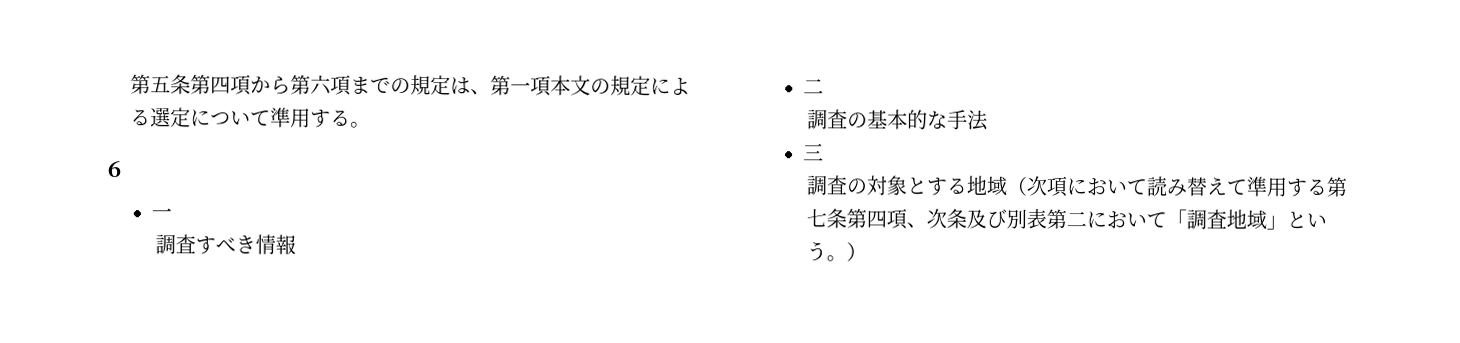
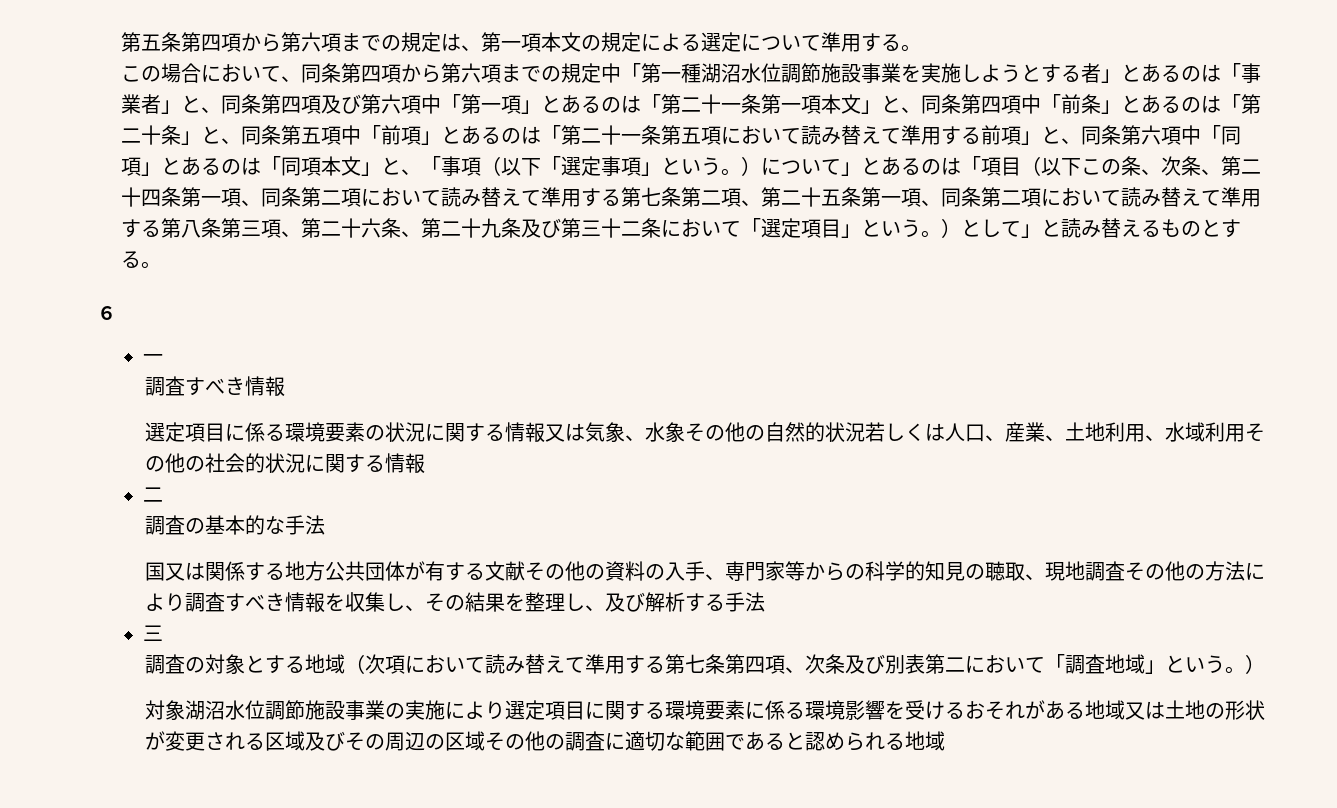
(372, 124) none -> [120,63,1261,83] [120,94,1261,114] [120,125,1241,145] [120,156,1261,176] [120,187,1261,207] [120,218,1241,238] [120,251,161,269] // この場合において、同条第四項から第六項までの規定中「第一種湖沼水位調節施設事業を実施しようとする者」とあるのは「事業者」と、同条第四項及び第六項中「第一項」とあるのは「第二十一条第一項本文」と、同条第四項中「前条」とあるのは「第二十条」と、同条第五項中「前項」とあるのは「第二十一条第五項において読み替えて準用する前項」と、同条第六項中「同項」とあるのは「同項本文」と、「事項（以下「選定事項」という。）について」とあるのは「項目（以下この条、次条、第二十四条第一項、同条第二項において読み替えて準用する第七条第二項、第二十五条第一項、同条第二項において読み替えて準用する第八条第三項、第二十六条、第二十九条及び第三十二条において「選定項目」という。）として」と読み替えるものとする。
(297, 244) none -> [144,422,1265,443] [144,453,425,474] // 選定項目に係る環境要素の状況に関する情報又は気象、水象その他の自然的状況若しくは人口、産業、土地利用、水域利用その他の社会的状況に関する情報
(990, 120) none -> [144,561,1265,581] [144,592,765,613] // 国又は関係する地方公共団体が有する文献その他の資料の入手、専門家等からの科学的知見の聴取、現地調査その他の方法により調査すべき情報を収集し、その結果を整理し、及び解析する手法
(868, 252) none -> [144,700,1265,720] [144,731,945,751] // 対象湖沼水位調節施設事業の実施により選定項目に関する環境要素に係る環境影響を受けるおそれがある地域又は土地の形状が変更される区域及びその周辺の区域その他の調査に適切な範囲であると認められる地域

